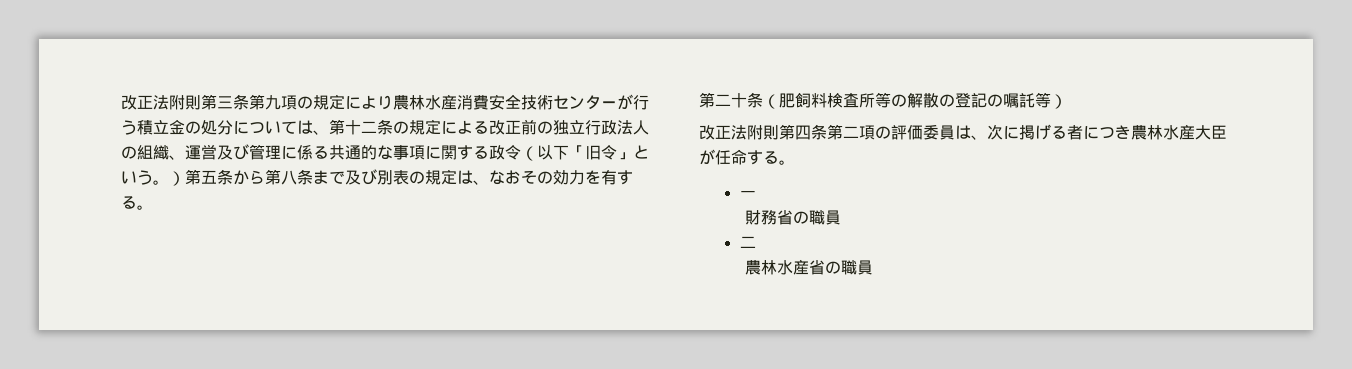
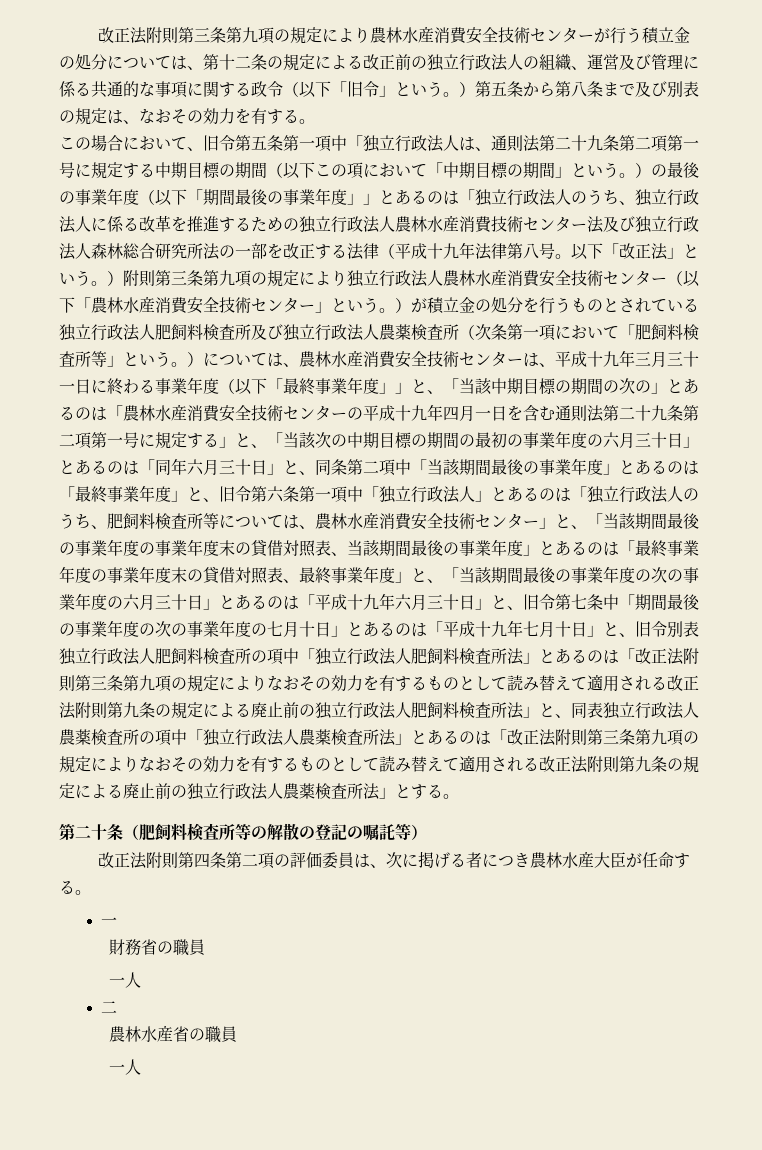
(153, 207) none -> [59,135,699,152] [59,162,700,179] [59,188,699,206] [59,215,699,233] [59,242,699,260] [59,269,700,287] [59,296,699,314] [59,324,699,341] [59,350,699,368] [59,377,699,395] [59,404,699,422] [59,431,699,449] [59,458,699,476] [59,485,699,503] [59,512,700,530] [59,539,699,557] [59,566,699,584] [59,593,700,610] [59,620,699,637] [59,648,699,665] [59,674,699,692] [59,702,699,719] [59,729,699,746] [59,755,699,773] [59,783,459,800] // この場合において、旧令第五条第一項中「独立行政法人は、通則法第二十九条第二項第一号に規定する中期目標の期間（以下この項において「中期目標の期間」という。）の最後の事業年度（以下「期間最後の事業年度」」とあるのは「独立行政法人のうち、独立行政法人に係る改革を推進するための独立行政法人農林水産消費技術センター法及び独立行政法人森林総合研究所法の一部を改正する法律（平成十九年法律第八号。以下「改正法」という。）附則第三条第九項の規定により独立行政法人農林水産消費安全技術センター（以下「農林水産消費安全技術センター」という。）が積立金の処分を行うものとされている独立行政法人肥飼料検査所及び独立行政法人農薬検査所（次条第一項において「肥飼料検査所等」という。）については、農林水産消費安全技術センターは、平成十九年三月三十一日に終わる事業年度（以下「最終事業年度」」と、「当該中期目標の期間の次の」とあるのは「農林水産消費安全技術センターの平成十九年四月一日を含む通則法第二十九条第二項第一号に規定する」と、「当該次の中期目標の期間の最初の事業年度の六月三十日」とあるのは「同年六月三十日」と、同条第二項中「当該期間最後の事業年度」とあるのは「最終事業年度」と、旧令第六条第一項中「独立行政法人」とあるのは「独立行政法人のうち、肥飼料検査所等については、農林水産消費安全技術センター」と、「当該期間最後の事業年度の事業年度末の貸借対照表、当該期間最後の事業年度」とあるのは「最終事業年度の事業年度末の貸借対照表、最終事業年度」と、「当該期間最後の事業年度の次の事業年度の六月三十日」とあるのは「平成十九年六月三十日」と、旧令第七条中「期間最後の事業年度の次の事業年度の七月十日」とあるのは「平成十九年七月十日」と、旧令別表独立行政法人肥飼料検査所の項中「独立行政法人肥飼料検査所法」とあるのは「改正法附則第三条第九項の規定によりなおその効力を有するものとして読み替えて適用される改正法附則第九条の規定による廃止前の独立行政法人肥飼料検査所法」と、同表独立行政法人農薬検査所の項中「独立行政法人農薬検査所法」とあるのは「改正法附則第三条第九項の規定によりなおその効力を有するものとして読み替えて適用される改正法附則第九条の規定による廃止前の独立行政法人農薬検査所法」とする。
(841, 217) none -> [108,972,141,988] // 一人
(873, 267) none -> [108,1059,141,1075] // 一人

